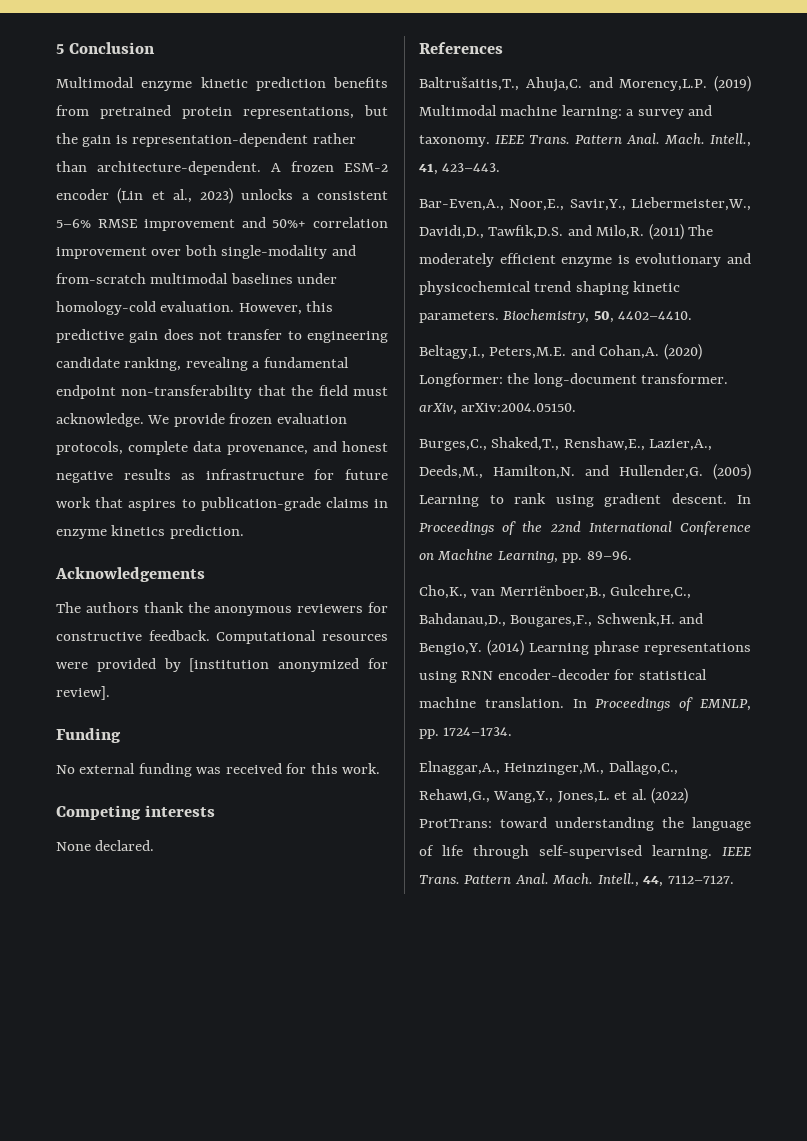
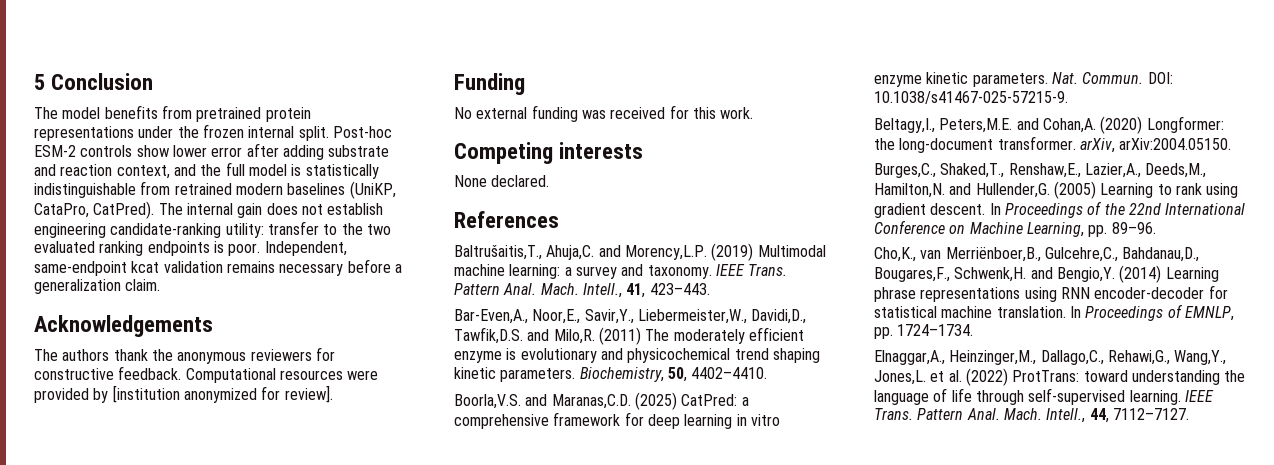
[56,77,388,91] [56,105,388,119] [56,133,356,147] [56,161,388,175] [56,188,388,204] [56,217,388,231] [56,245,356,259] [56,273,338,284] [56,301,334,315] [56,329,388,343] [56,357,349,371] [56,385,388,399] [56,413,347,427] [56,441,388,455] [56,469,389,483] [56,497,388,511] [56,525,244,539] Multimodal enzyme kinetic prediction benefits from pretrained protein representations, but the gain is representation-dependent rather than architecture-dependent. A frozen ESM-2 encoder (Lin et al., 2023) unlocks a consistent 5–6% RMSE improvement and 50%+ correlation improvement over both single-modality and from-scratch multimodal baselines under homology-cold evaluation. However, this predictive gain does not transfer to engineering candidate ranking, revealing a fundamental endpoint non-transferability that the field must acknowledge. We provide frozen evaluation protocols, complete data provenance, and honest negative results as infrastructure for future work that aspires to publication-grade claims in enzyme kinetics prediction. -> [34,105,311,122] [34,124,392,141] [34,143,390,160] [34,162,379,179] [34,181,396,199] [34,201,384,219] [34,221,391,238] [34,241,347,256] [34,259,402,276] [34,279,161,294] The model benefits from pretrained protein representations under the frozen internal split. Post-hoc ESM-2 controls show lower error after adding substrate and reaction context, and the full model is statistically indistinguishable from retrained modern baselines (UniKP, CataPro, CatPred). The internal gain does not establish engineering candidate-ranking utility: transfer to the two evaluated ranking endpoints is poor. Independent, same-endpoint kcat validation remains necessary before a generalization claim.
(693, 315) none -> [454,392,749,410] [454,412,780,429] [874,72,1173,87] [874,91,1068,104] // Boorla,V.S. and Maranas,C.D. (2025) CatPred: a comprehensive framework for deep learning in vitro enzyme kinetic parameters. Nat. Commun. DOI: 10.1038/s41467-025-57215-9.

